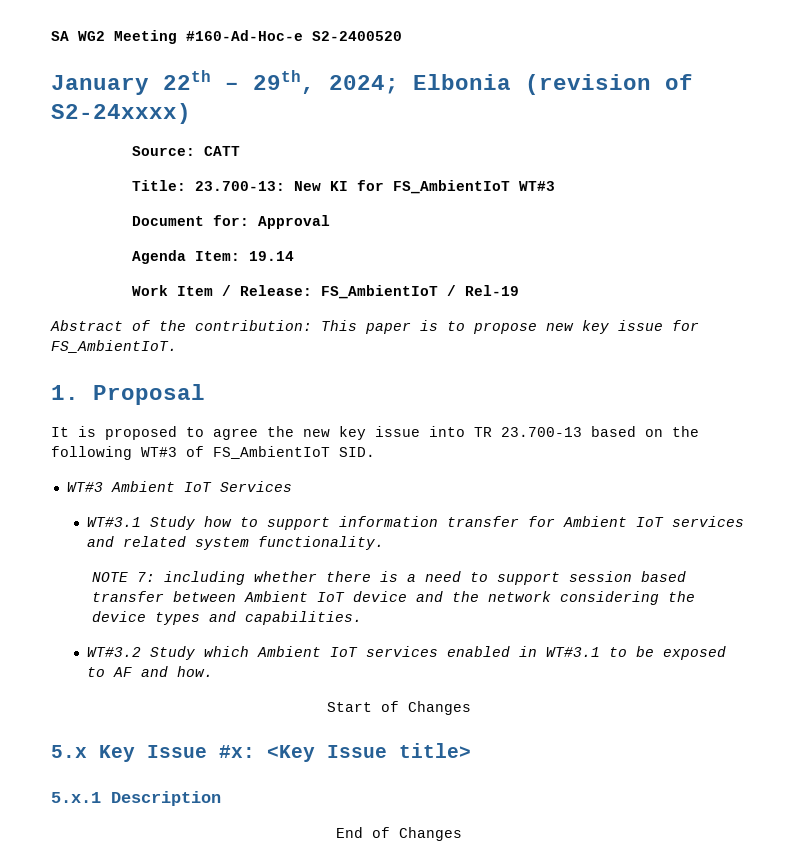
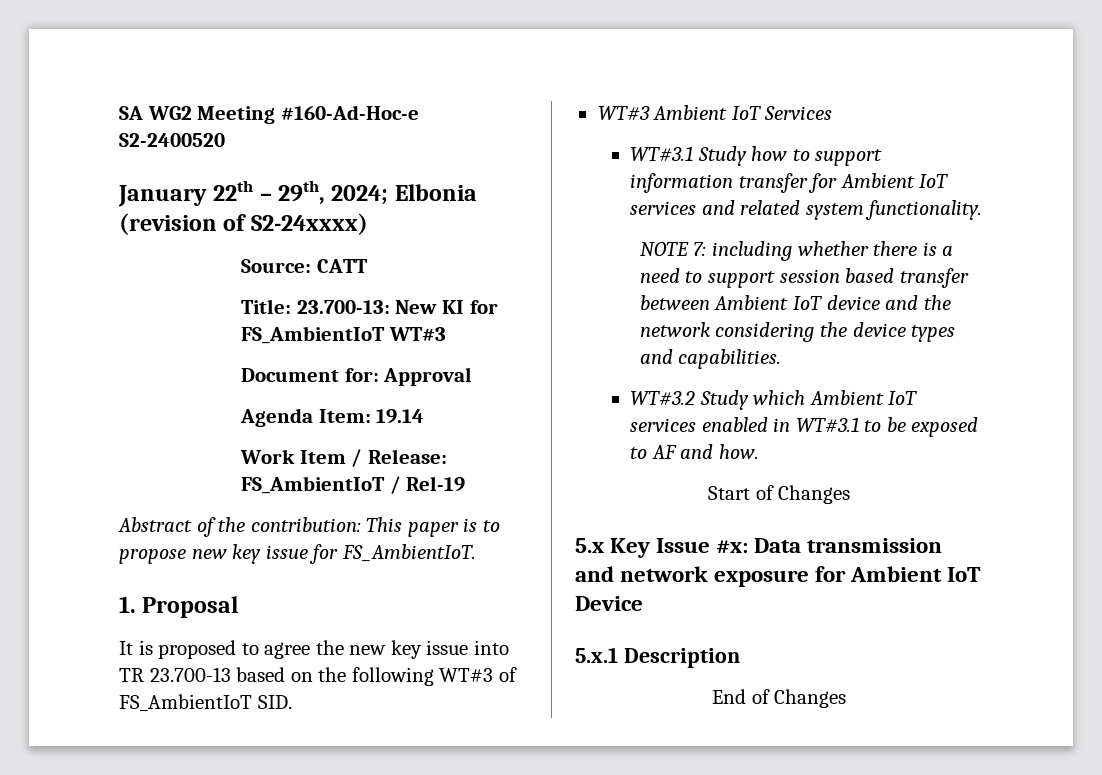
[267,743,471,762] <Key Issue title> -> [754,538,943,553] [575,566,982,587] [575,596,643,611] Data transmission and network exposure for Ambient IoT Device

